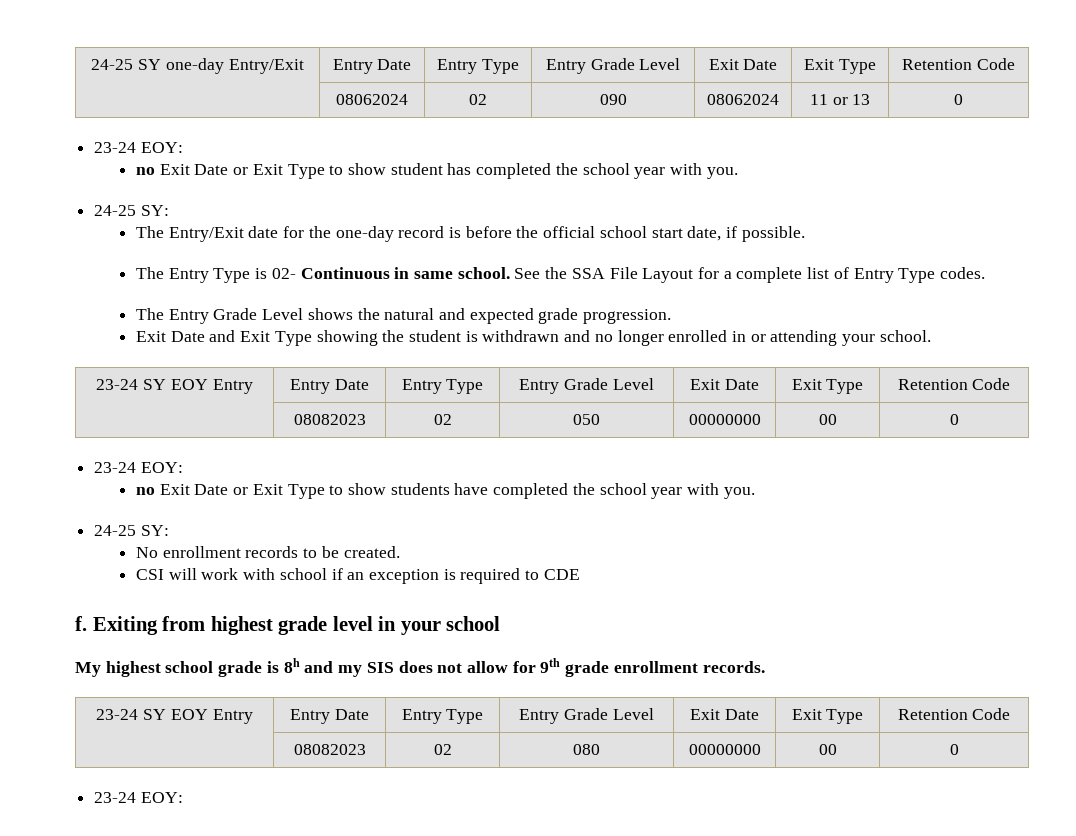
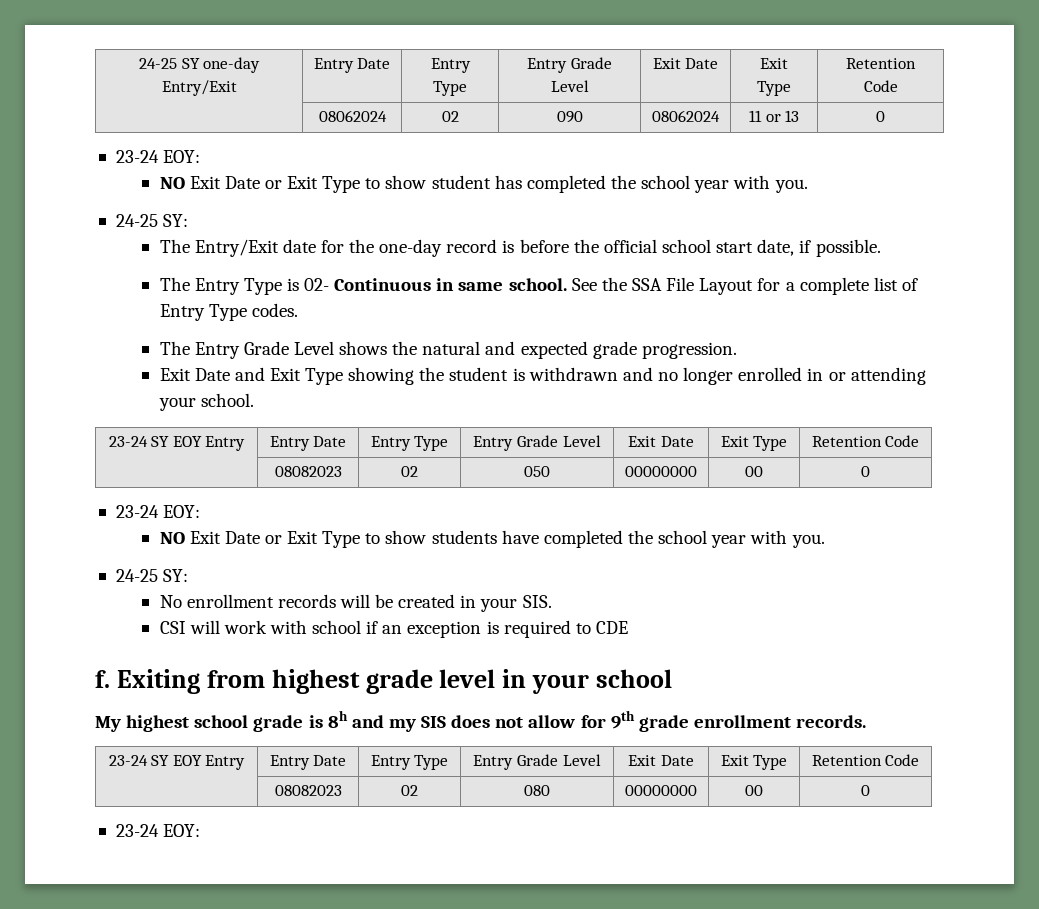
[135,167,155,175] no -> [159,177,185,189] NO
[135,487,155,495] no -> [159,532,185,544] NO
[303,546,400,558] to be created. -> [339,594,552,612] will be created in your SIS.

